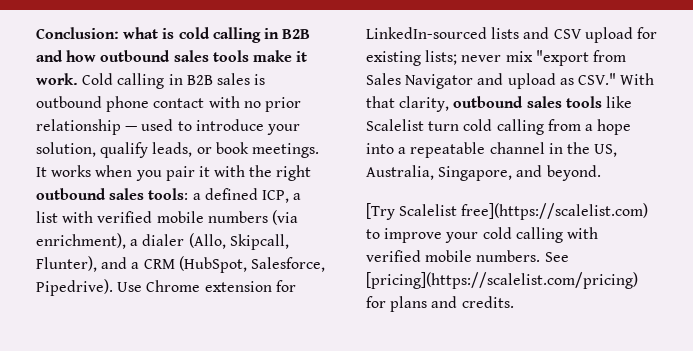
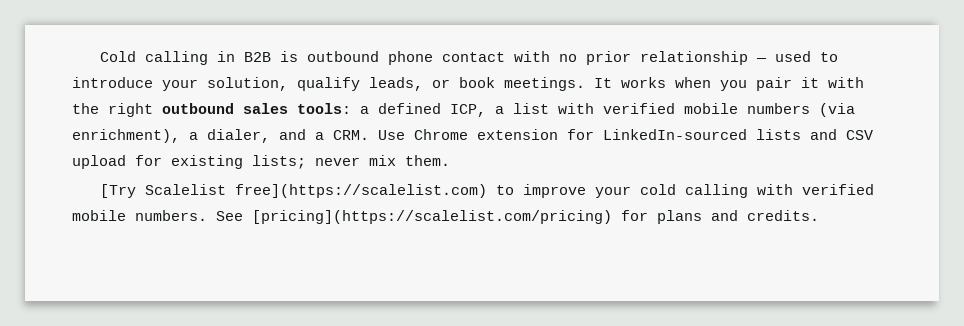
[36,27,311,43] [36,50,308,62] [36,73,78,85] Conclusion: what is cold calling in B2B and how outbound sales tools make it work. -> (100, 56) none
[216,73,250,85] sales -> (272, 57) none
[142,233,289,250] [36,256,325,273] [36,279,113,296] dialer (Allo, Skipcall, Flunter), and a CRM (HubSpot, Salesforce, Pipedrive). -> [207,129,369,143] dialer, and a CRM.
[535,50,626,66] [366,73,655,89] [366,96,632,112] [366,119,632,135] [366,142,618,158] [366,165,601,181] "export from Sales Navigator and upload as CSV." With that clarity, outbound sales tools like Scalelist turn cold calling from a hope into a repeatable channel in the US, Australia, Singapore, and beyond. -> [405,155,450,166] them.

